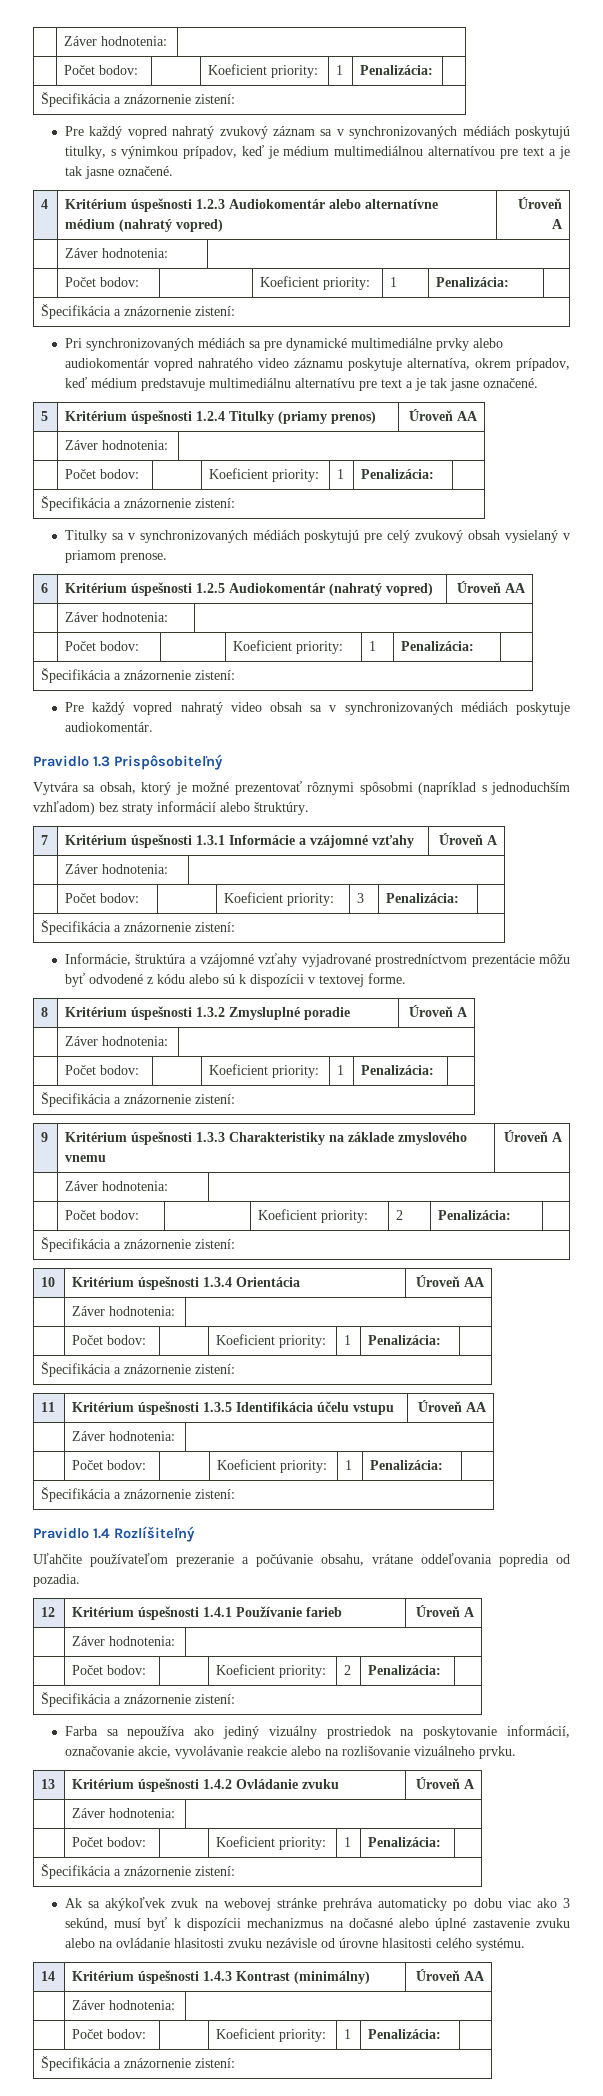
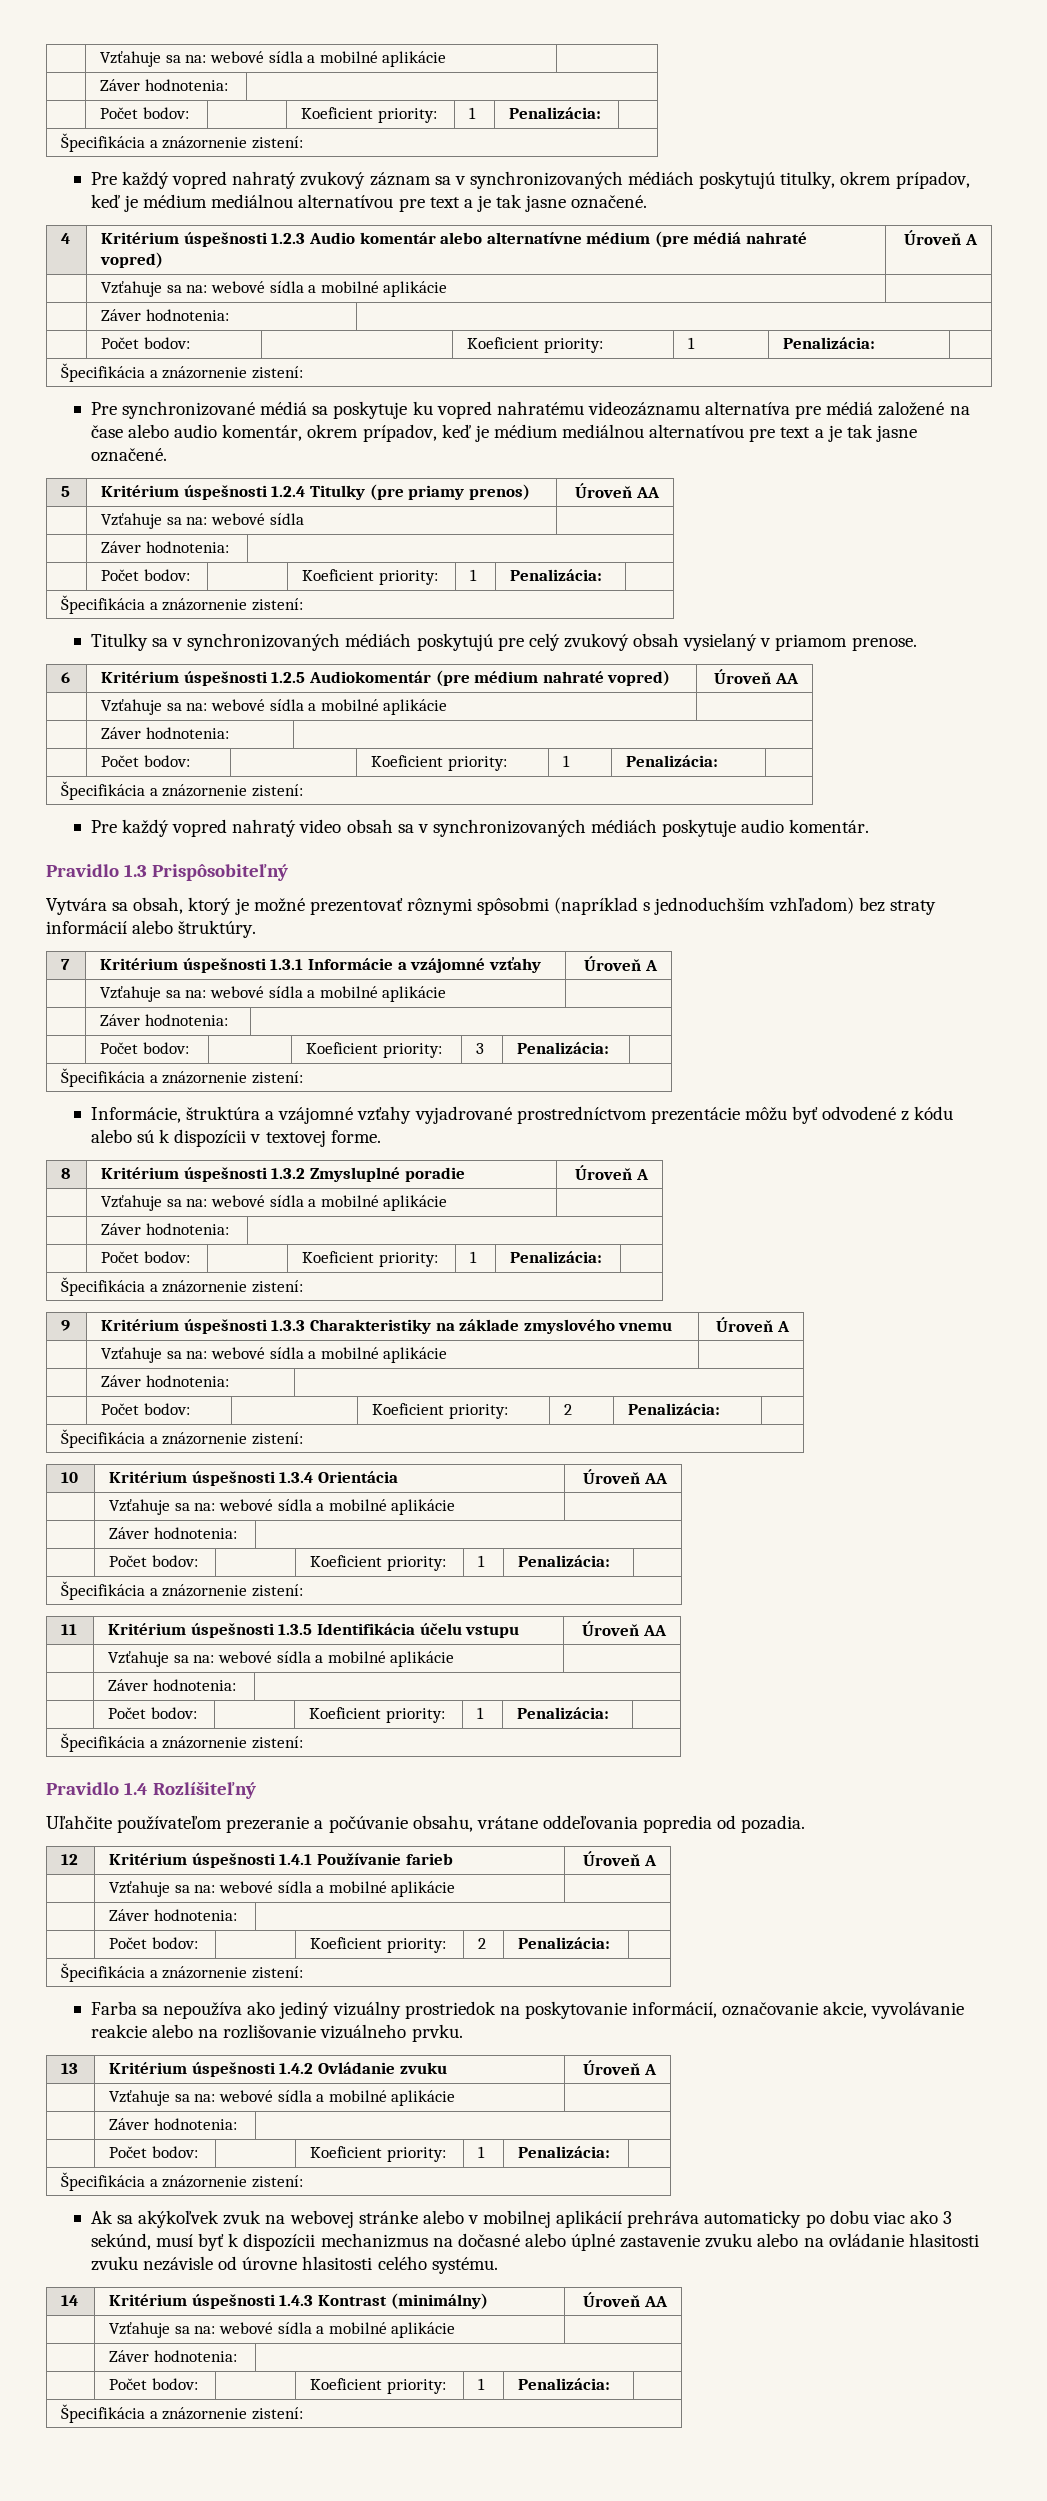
(64, 41) none -> [100,51,447,67] | Vzťahuje sa na: webové sídla a mobilné aplikácie | //
[110,145,424,159] s výnimkou prípadov, keď je médium multimediálnou -> [840,171,970,189] [90,194,294,212] okrem prípadov, keď je médium mediálnou
[229,199,326,209] Audiokomentár -> [308,232,436,244] Audio komentár
[119,219,173,232] (nahratý -> [654,231,808,247] (pre médiá nahraté
(563, 224) none -> [101,281,448,297] // | Vzťahuje sa na: webové sídla a mobilné aplikácie |
[64,338,503,351] [64,358,570,371] [64,377,355,391] Pri synchronizovaných médiách sa pre dynamické multimediálne prvky alebo audiokomentár vopred nahratého video záznamu poskytuje alternatíva, okrem prípadov, keď médium predstavuje multimediálnu alternatívu -> [90,401,970,419] [90,424,745,442] Pre synchronizované médiá sa poskytuje ku vopred nahratému videozáznamu alternatíva pre médiá založené na čase alebo audio komentár, okrem prípadov, keď je médium mediálnou alternatívou
[278,411,328,424] (priamy -> [369,484,465,500] (pre priamy
(478, 416) none -> [101,513,304,529] // | Vzťahuje sa na: webové sídla |
[329,583,383,596] (nahratý -> [435,670,604,686] (pre médium nahraté
(526, 588) none -> [101,699,448,715] // | Vzťahuje sa na: webové sídla a mobilné aplikácie |
[64,722,153,732] audiokomentár. -> [741,819,870,833] audio komentár.
(498, 840) none -> [100,986,447,1002] // | Vzťahuje sa na: webové sídla a mobilné aplikácie |
(468, 1012) none -> [101,1195,448,1211] // | Vzťahuje sa na: webové sídla a mobilné aplikácie |
(563, 1137) none -> [101,1347,448,1363] // | Vzťahuje sa na: webové sídla a mobilné aplikácie |
(485, 1282) none -> [109,1499,456,1515] // | Vzťahuje sa na: webové sídla a mobilné aplikácie |
(487, 1407) none -> [108,1651,455,1667] // | Vzťahuje sa na: webové sídla a mobilné aplikácie |
(475, 1612) none -> [109,1881,456,1897] // | Vzťahuje sa na: webové sídla a mobilné aplikácie |
(475, 1784) none -> [109,2090,456,2106] // | Vzťahuje sa na: webové sídla a mobilné aplikácie |
(317, 1903) none -> [422,2210,623,2228] alebo v mobilnej aplikácií
(485, 1976) none -> [109,2322,456,2338] // | Vzťahuje sa na: webové sídla a mobilné aplikácie |

